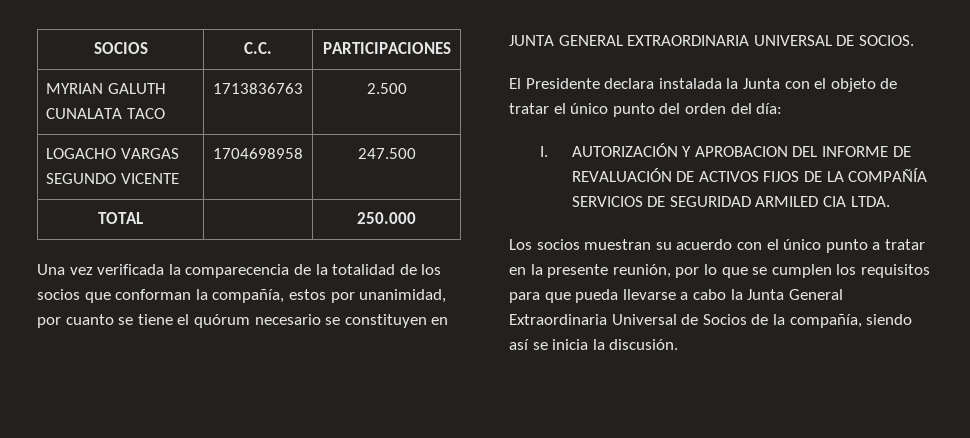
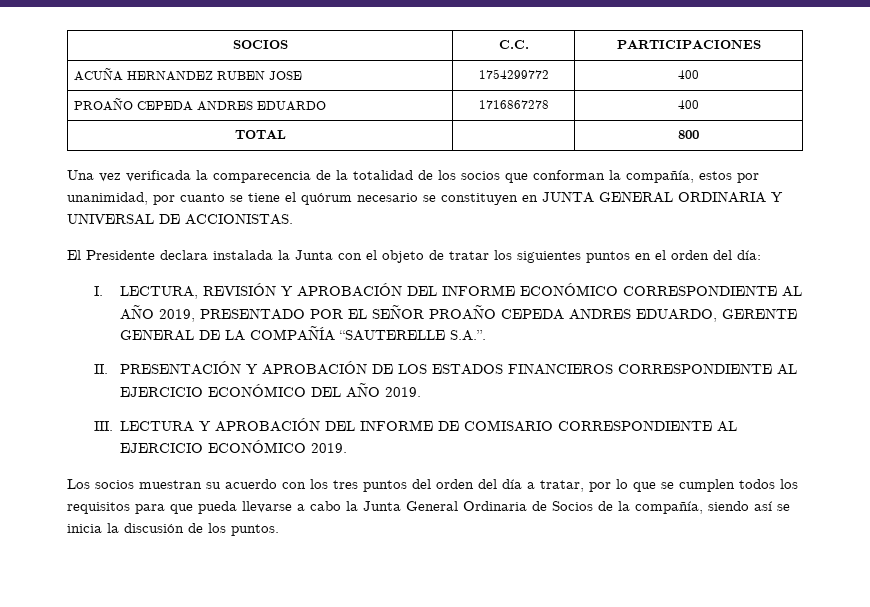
[46,83,166,94] [46,108,165,119] [213,83,303,94] [366,83,407,94] [46,148,179,159] [46,173,179,184] [213,148,303,159] [357,148,416,159] MYRIAN GALUTH CUNALATA TACO | 1713836763 | 2.500 // LOGACHO VARGAS SEGUNDO VICENTE | 1704698958 | 247.500 -> [74,67,303,81] [478,69,549,79] [678,70,699,79] [74,97,327,111] [478,100,549,109] [678,100,699,109] ACUÑA HERNANDEZ RUBEN JOSE | 1754299772 | 400 // PROAÑO CEPEDA ANDRES EDUARDO | 1716867278 | 400
[357,212,416,224] 250.000 -> [678,130,699,139] 800
[627,35,750,46] EXTRAORDINARIA -> [678,191,783,203] ORDINARIA Y
[858,35,914,46] SOCIOS. -> [185,213,293,225] ACCIONISTAS.
[553,103,681,117] el único punto del -> [494,250,666,263] los siguientes puntos en el
[571,143,911,157] [571,168,928,182] [571,196,890,207] AUTORIZACIÓN Y APROBACION DEL INFORME DE REVALUACIÓN DE ACTIVOS FIJOS DE LA COMPAÑÍA SERVICIOS DE SEGURIDAD ARMILED CIA LTDA. -> [120,283,803,299] [120,304,798,322] [120,325,487,341] [93,361,798,375] [120,382,422,398] [93,418,738,432] [120,440,348,453] LECTURA, REVISIÓN Y APROBACIÓN DEL INFORME ECONÓMICO CORRESPONDIENTE AL AÑO 2019, PRESENTADO POR EL SEÑOR PROAÑO CEPEDA ANDRES EDUARDO, GERENTE GENERAL DE LA COMPAÑÍA “SAUTERELLE S.A.”. // II. PRESENTACIÓN Y APROBACIÓN DE LOS ESTADOS FINANCIEROS CORRESPONDIENTE AL EJERCICIO ECONÓMICO DEL AÑO 2019. // III. LECTURA Y APROBACIÓN DEL INFORME DE COMISARIO CORRESPONDIENTE AL EJERCICIO ECONÓMICO 2019.
[766,239,925,253] [509,264,671,278] el único punto a tratar en la presente reunión, -> [310,479,584,492] los tres puntos del orden del día a tratar,
(832, 271) none -> [739,479,775,489] todos
[509,314,677,325] Extraordinaria Universal -> [463,501,527,511] Ordinaria
[609,339,679,350] discusión. -> [124,523,279,536] discusión de los puntos.

